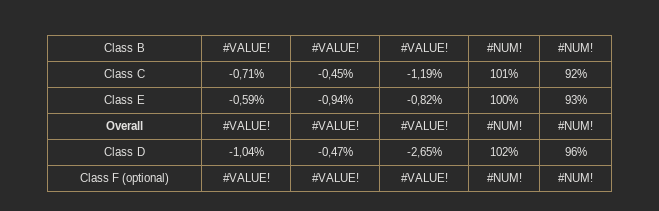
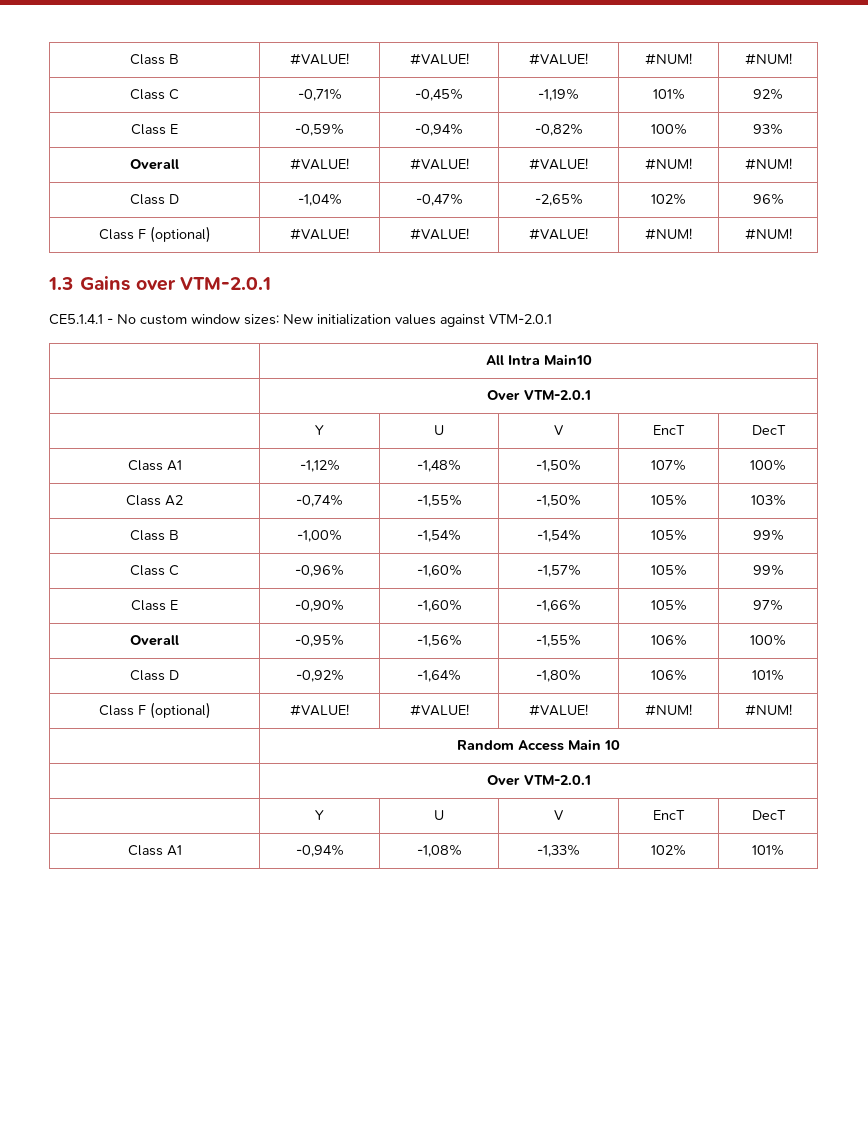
(593, 177) none -> [48,276,271,291] [49,314,552,327] [485,354,592,365] [486,390,591,401] [315,425,324,435] [434,425,444,435] [554,425,564,435] [653,425,685,435] [751,425,786,435] [127,460,182,471] [299,459,340,472] [417,459,461,472] [536,459,581,472] [651,459,686,471] [750,459,786,471] [126,495,183,506] [296,494,343,507] [416,494,462,507] [536,494,581,507] [650,494,687,506] [750,494,786,506] [130,530,179,541] [297,529,342,542] [417,529,461,542] [536,529,581,542] [650,529,687,541] [752,529,784,541] [130,565,179,576] [295,564,344,577] [416,564,462,577] [536,564,581,577] [650,564,687,576] [752,564,784,576] [131,600,178,611] [295,599,344,612] [416,599,462,612] [536,599,581,612] [650,599,687,611] [753,599,783,611] [130,635,179,646] [295,634,344,647] [416,634,462,647] [536,634,581,647] [650,634,687,646] [750,634,786,646] [130,670,179,681] [295,669,344,682] [417,669,461,682] [536,669,581,682] [650,669,687,681] [752,669,784,681] [98,702,211,719] [290,704,349,716] [409,704,469,716] [529,704,588,716] [645,704,692,716] [744,704,792,716] [457,739,620,751] [486,775,591,786] [315,810,324,820] [434,810,444,820] [554,810,564,820] [653,810,685,820] [751,810,786,820] [127,845,182,856] [295,844,344,857] [416,844,462,857] [537,844,580,857] [651,844,686,856] [752,844,784,856] // 1.3 Gains over VTM-2.0.1 // CE5.1.4.1 - No custom window sizes: New initialization values against VTM-2.0.1 // | All Intra Main10 // | Over VTM-2.0.1 // | Y | U | V | EncT | DecT // Class A1 | -1,12% | -1,48% | -1,50% | 107% | 100% // Class A2 | -0,74% | -1,55% | -1,50% | 105% | 103% // Class B | -1,00% | -1,54% | -1,54% | 105% | 99% // Class C | -0,96% | -1,60% | -1,57% | 105% | 99% // Class E | -0,90% | -1,60% | -1,66% | 105% | 97% // Overall | -0,95% | -1,56% | -1,55% | 106% | 100% // Class D | -0,92% | -1,64% | -1,80% | 106% | 101% // Class F (optional) | #VALUE! | #VALUE! | #VALUE! | #NUM! | #NUM! // | Random Access Main 10 // | Over VTM-2.0.1 // | Y | U | V | EncT | DecT // Class A1 | -0,94% | -1,08% | -1,33% | 102% | 101%

